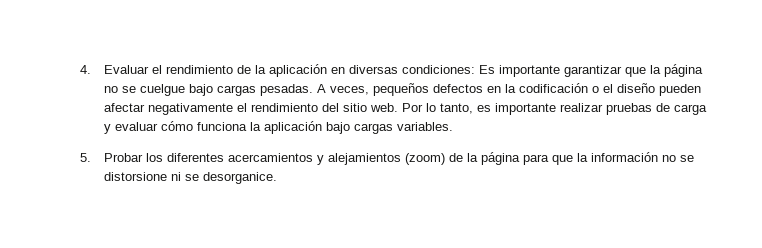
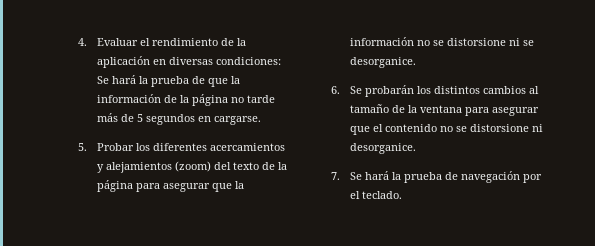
[478,64,703,77] [103,83,701,96] [103,103,707,115] [103,121,453,134] Es importante garantizar que la página no se cuelgue bajo cargas pesadas. A veces, pequeños defectos en la codificación o el diseño pueden afectar negativamente el rendimiento del sitio web. Por lo tanto, es importante realizar pruebas de carga y evaluar cómo funciona la aplicación bajo cargas variables. -> [97,75,241,87] [97,94,276,106] [97,113,262,125] Se hará la prueba de que la información de la página no tarde más de 5 segundos en cargarse.
(445, 159) none -> [214,162,260,170] del texto
(549, 159) none -> [163,183,211,192] asegurar
(277, 178) none -> [331,85,540,97] [350,104,540,116] [350,124,544,135] [350,143,417,154] [331,171,543,183] [350,191,403,199] // 6. Se probarán los distintos cambios al tamaño de la ventana para asegurar que el contenido no se distorsione ni desorganice. // 7. Se hará la prueba de navegación por el teclado.

